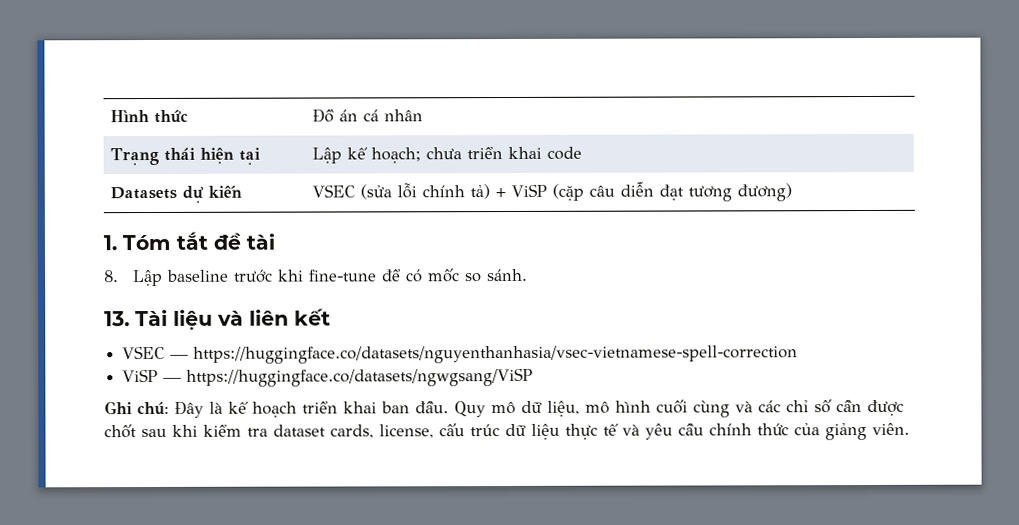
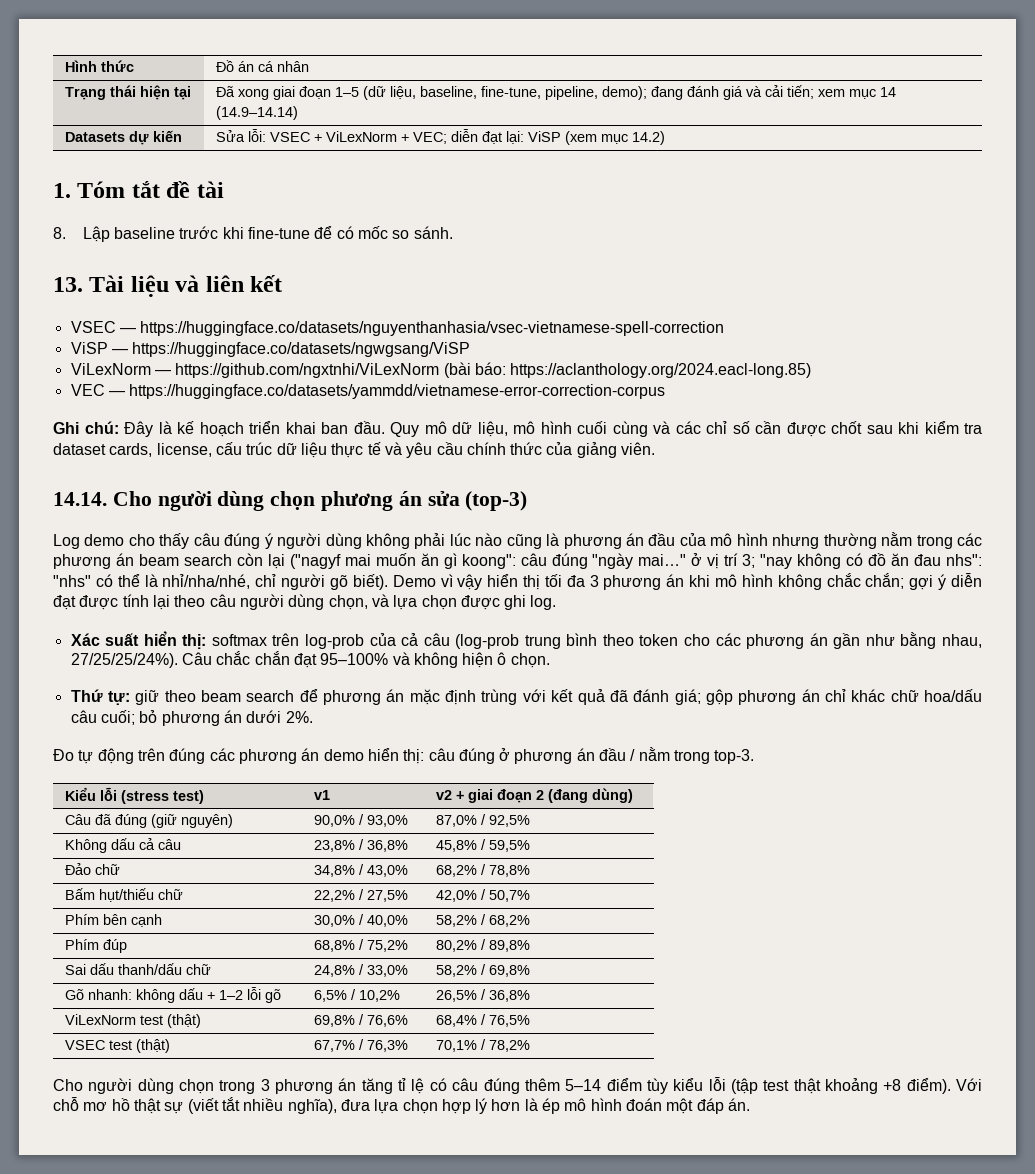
[312,146,583,164] [110,185,243,203] [312,181,793,202] Lập kế hoạch; chưa triển khai code // Datasets dự kiến | VSEC (sửa lỗi chính tả) + ViSP (cặp câu diễn đạt tương đương) -> [216,85,897,100] [216,106,299,120] [65,130,183,145] [216,129,666,145] Đã xong giai đoạn 1–5 (dữ liệu, baseline, fine-tune, pipeline, demo); đang đánh giá và cải tiến; xem mục 14 (14.9–14.14) // Datasets dự kiến | Sửa lỗi: VSEC + ViLexNorm + VEC; diễn đạt lại: ViSP (xem mục 14.2)
(534, 377) none -> [70,362,812,378] [70,384,666,399] // ViLexNorm — https://github.com/ngxtnhi/ViLexNorm (bài báo: https://aclanthology.org/2024.eacl-long.85) // VEC — https://huggingface.co/datasets/yammdd/vietnamese-error-correction-corpus
(910, 428) none -> [53,491,528,511] [53,532,983,549] [53,553,982,569] [53,573,982,590] [53,594,557,610] [70,631,983,649] [70,651,550,668] [70,689,983,705] [70,710,313,726] [53,747,755,764] [65,787,205,804] [314,790,331,800] [436,788,634,803] [65,814,234,828] [314,814,409,827] [436,814,531,827] [65,838,182,853] [314,839,409,852] [436,839,531,852] [65,863,121,875] [314,864,409,877] [436,864,531,877] [65,888,184,902] [314,889,409,902] [436,889,531,902] [65,914,163,927] [314,914,409,927] [436,914,531,927] [65,939,128,953] [314,939,409,952] [436,939,531,952] [65,963,212,975] [314,964,409,977] [436,964,531,977] [65,987,282,1003] [314,989,401,1002] [436,989,531,1002] [65,1014,202,1028] [314,1014,409,1027] [436,1014,531,1027] [65,1039,171,1053] [314,1039,409,1052] [436,1039,531,1052] [53,1077,982,1094] [53,1097,751,1114] // 14.14. Cho người dùng chọn phương án sửa (top-3) // Log demo cho thấy câu đúng ý người dùng không phải lúc nào cũng là phương án đầu của mô hình nhưng thường nằm trong các phương án beam search còn lại ("nagyf mai muốn ăn gì koong": câu đúng "ngày mai…" ở vị trí 3; "nay không có đồ ăn đau nhs": "nhs" có thể là nhỉ/nha/nhé, chỉ người gõ biết). Demo vì vậy hiển thị tối đa 3 phương án khi mô hình không chắc chắn; gợi ý diễn đạt được tính lại theo câu người dùng chọn, và lựa chọn được ghi log. // Xác suất hiển thị: softmax trên log-prob của cả câu (log-prob trung bình theo token cho các phương án gần như bằng nhau, 27/25/25/24%). Câu chắc chắn đạt 95–100% và không hiện ô chọn. // Thứ tự: giữ theo beam search để phương án mặc định trùng với kết quả đã đánh giá; gộp phương án chỉ khác chữ hoa/dấu câu cuối; bỏ phương án dưới 2%. // Đo tự động trên đúng các phương án demo hiển thị: câu đúng ở phương án đầu / nằm trong top-3. // Kiểu lỗi (stress test) | v1 | v2 + giai đoạn 2 (đang dùng) // Câu đã đúng (giữ nguyên) | 90,0% / 93,0% | 87,0% / 92,5% // Không dấu cả câu | 23,8% / 36,8% | 45,8% / 59,5% // Đảo chữ | 34,8% / 43,0% | 68,2% / 78,8% // Bấm hụt/thiếu chữ | 22,2% / 27,5% | 42,0% / 50,7% // Phím bên cạnh | 30,0% / 40,0% | 58,2% / 68,2% // Phím đúp | 68,8% / 75,2% | 80,2% / 89,8% // Sai dấu thanh/dấu chữ | 24,8% / 33,0% | 58,2% / 69,8% // Gõ nhanh: không dấu + 1–2 lỗi gõ | 6,5% / 10,2% | 26,5% / 36,8% // ViLexNorm test (thật) | 69,8% / 76,6% | 68,4% / 76,5% // VSEC test (thật) | 67,7% / 76,3% | 70,1% / 78,2% // Cho người dùng chọn trong 3 phương án tăng tỉ lệ có câu đúng thêm 5–14 điểm tùy kiểu lỗi (tập test thật khoảng +8 điểm). Với chỗ mơ hồ thật sự (viết tắt nhiều nghĩa), đưa lựa chọn hợp lý hơn là ép mô hình đoán một đáp án.

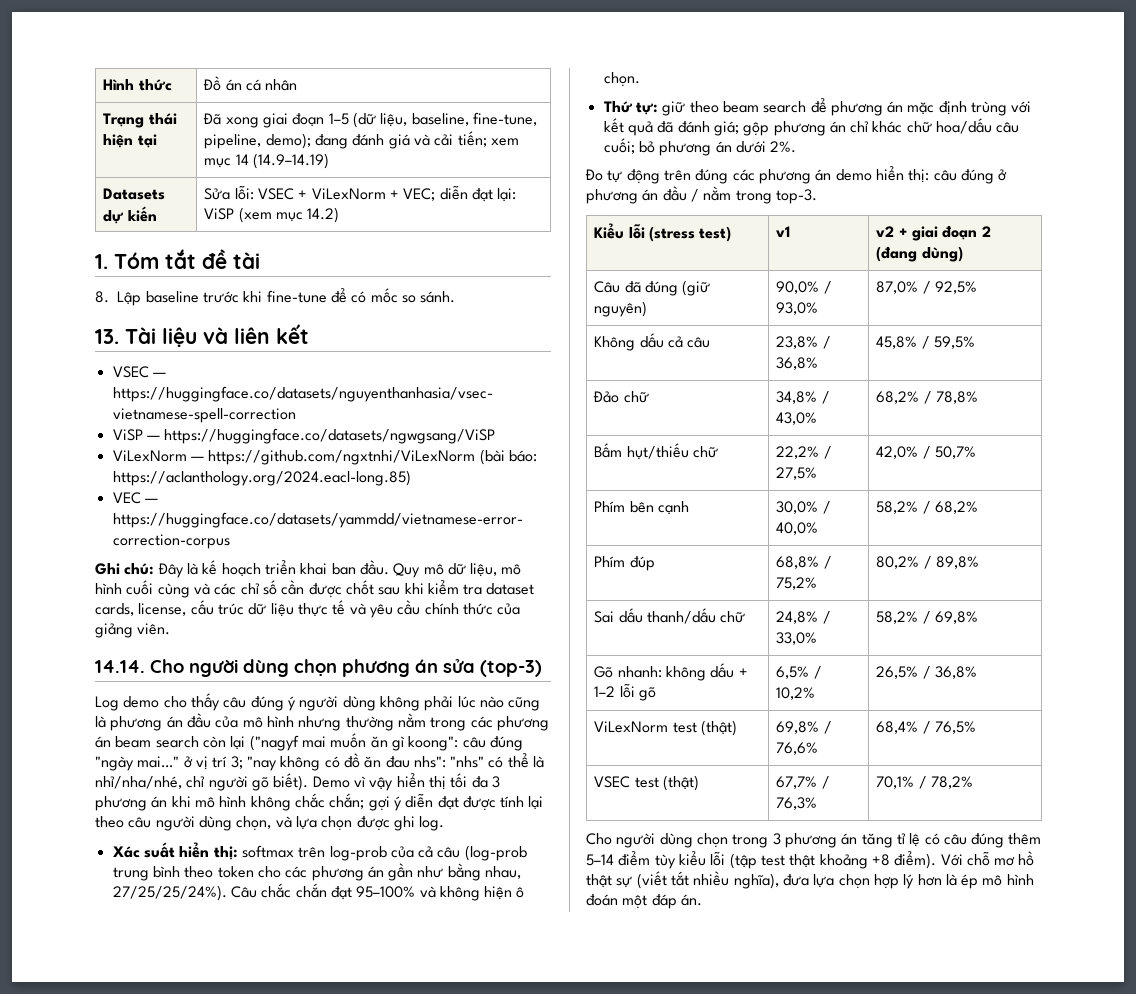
[216,106,299,120] (14.9–14.14) -> [252,153,329,169] (14.9–14.19)

